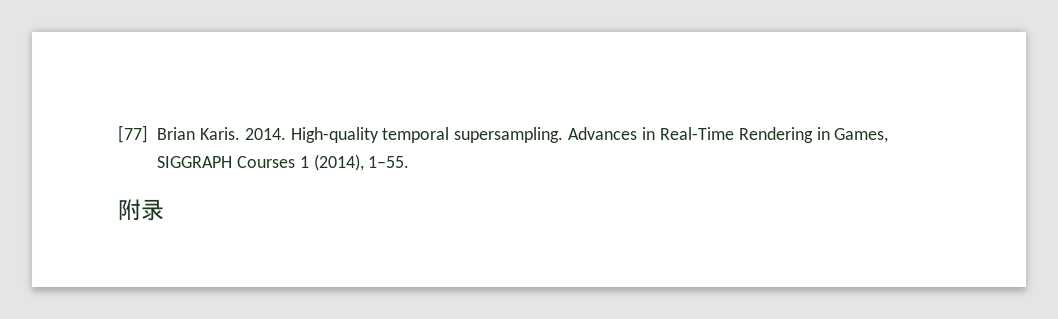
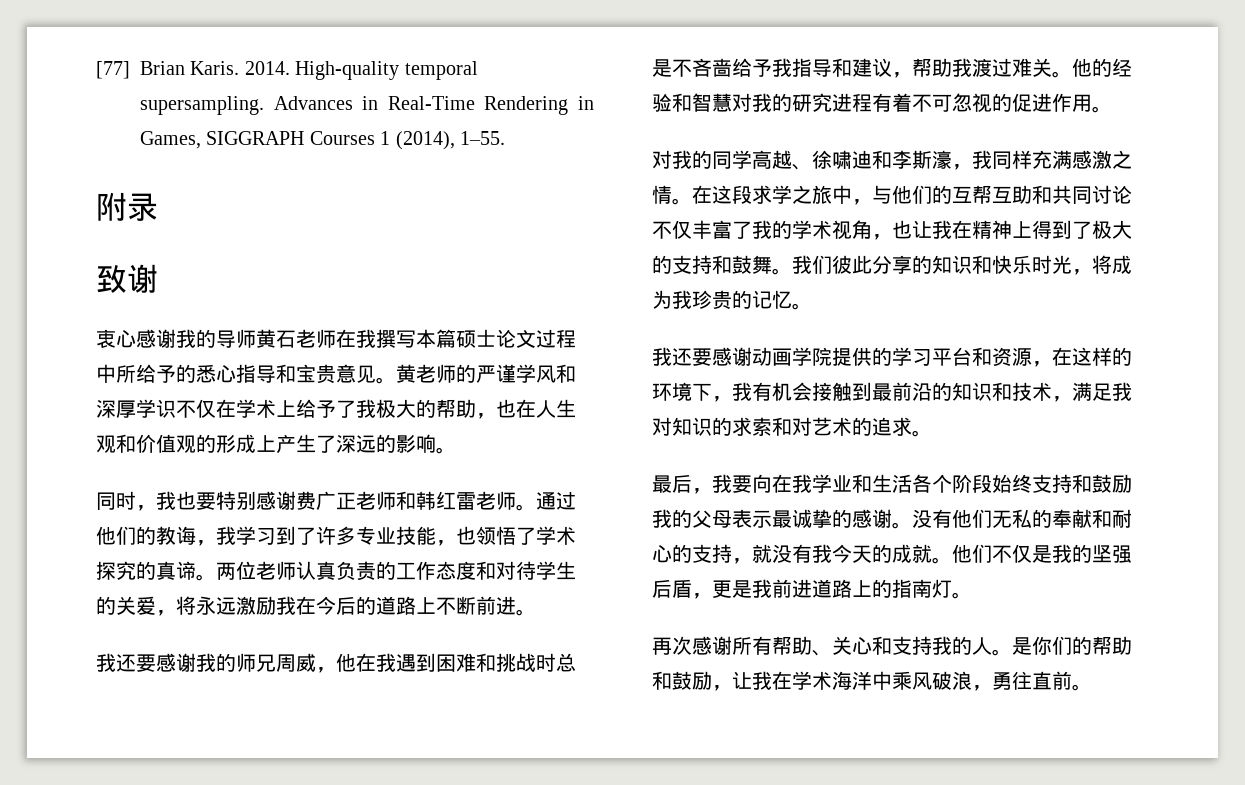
(164, 210) none -> [96,264,158,293] [96,329,576,348] [96,364,576,384] [96,399,576,419] [96,434,456,454] [96,491,576,511] [96,526,576,546] [96,561,576,581] [96,596,536,616] [96,653,576,673] [652,58,1132,78] [652,93,1112,113] [652,150,1132,170] [652,185,1132,205] [652,220,1132,240] [652,255,1132,275] [652,290,812,310] [652,347,1132,367] [652,382,1132,402] [652,417,932,437] [652,474,1132,494] [652,509,1132,529] [652,544,1132,564] [652,579,972,599] [652,636,1132,656] [652,671,1092,691] // 致谢 // 衷心感谢我的导师黄石老师在我撰写本篇硕士论文过程中所给予的悉心指导和宝贵意见。黄老师的严谨学风和深厚学识不仅在学术上给予了我极大的帮助，也在人生观和价值观的形成上产生了深远的影响。 // 同时，我也要特别感谢费广正老师和韩红雷老师。通过他们的教诲，我学习到了许多专业技能，也领悟了学术探究的真谛。两位老师认真负责的工作态度和对待学生的关爱，将永远激励我在今后的道路上不断前进。 // 我还要感谢我的师兄周威，他在我遇到困难和挑战时总是不吝啬给予我指导和建议，帮助我渡过难关。他的经验和智慧对我的研究进程有着不可忽视的促进作用。 // 对我的同学高越、徐啸迪和李斯濠，我同样充满感激之情。在这段求学之旅中，与他们的互帮互助和共同讨论不仅丰富了我的学术视角，也让我在精神上得到了极大的支持和鼓舞。我们彼此分享的知识和快乐时光，将成为我珍贵的记忆。 // 我还要感谢动画学院提供的学习平台和资源，在这样的环境下，我有机会接触到最前沿的知识和技术，满足我对知识的求索和对艺术的追求。 // 最后，我要向在我学业和生活各个阶段始终支持和鼓励我的父母表示最诚挚的感谢。没有他们无私的奉献和耐心的支持，就没有我今天的成就。他们不仅是我的坚强后盾，更是我前进道路上的指南灯。 // 再次感谢所有帮助、关心和支持我的人。是你们的帮助和鼓励，让我在学术海洋中乘风破浪，勇往直前。

